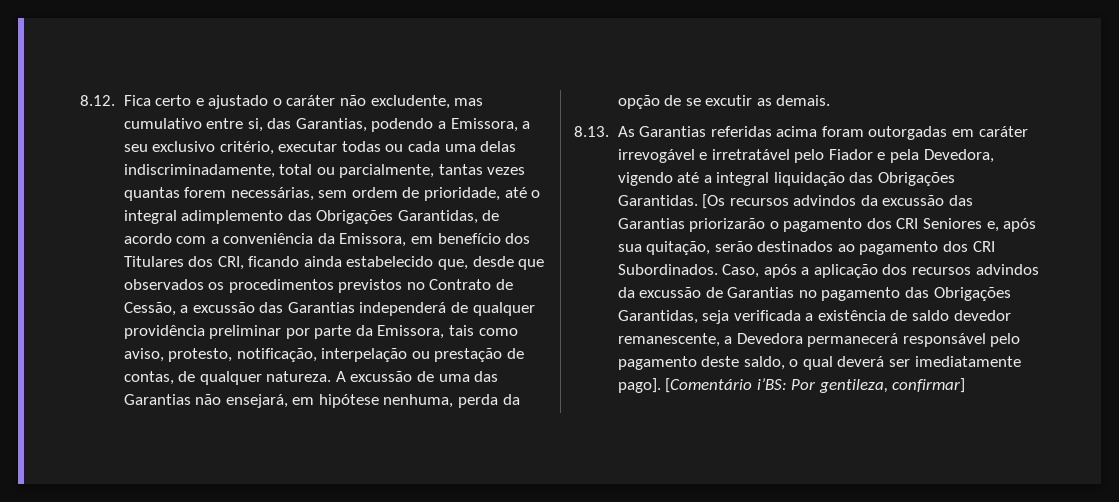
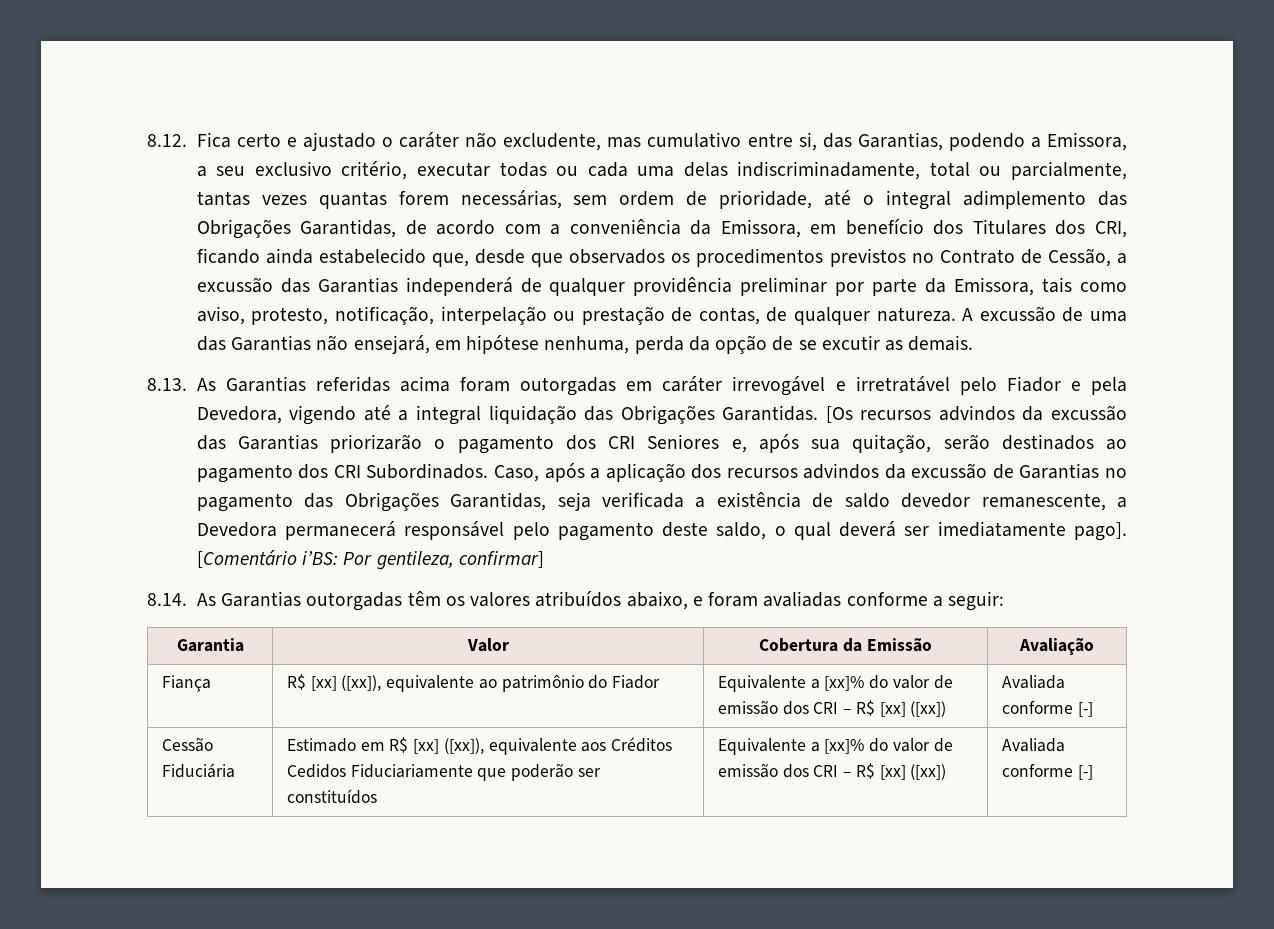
(966, 385) none -> [147,591,1005,611] [176,638,244,652] [466,638,509,652] [759,638,932,652] [1019,638,1094,656] [161,675,211,692] [286,674,661,692] [717,675,953,692] [717,700,947,717] [1001,675,1065,689] [1001,701,1093,717] [161,737,213,752] [161,763,235,778] [286,737,673,755] [286,763,601,781] [286,789,377,804] [717,738,953,755] [717,763,947,780] [1001,738,1065,752] [1001,764,1093,780] // 8.14. As Garantias outorgadas têm os valores atribuídos abaixo, e foram avaliadas conforme a seguir: // Garantia | Valor | Cobertura da Emissão | Avaliação // Fiança | R$ [xx] ([xx]), equivalente ao patrimônio do Fiador | Equivalente a [xx]% do valor de emissão dos CRI – R$ [xx] ([xx]) | Avaliada conforme [-] // Cessão Fiduciária | Estimado em R$ [xx] ([xx]), equivalente aos Créditos Cedidos Fiduciariamente que poderão ser constituídos | Equivalente a [xx]% do valor de emissão dos CRI – R$ [xx] ([xx]) | Avaliada conforme [-]

